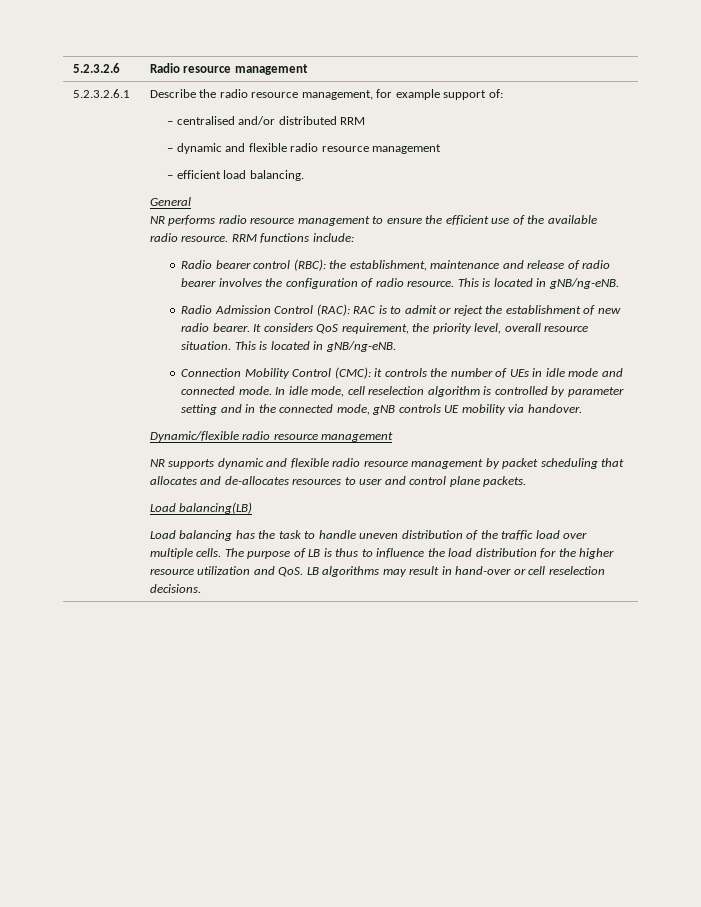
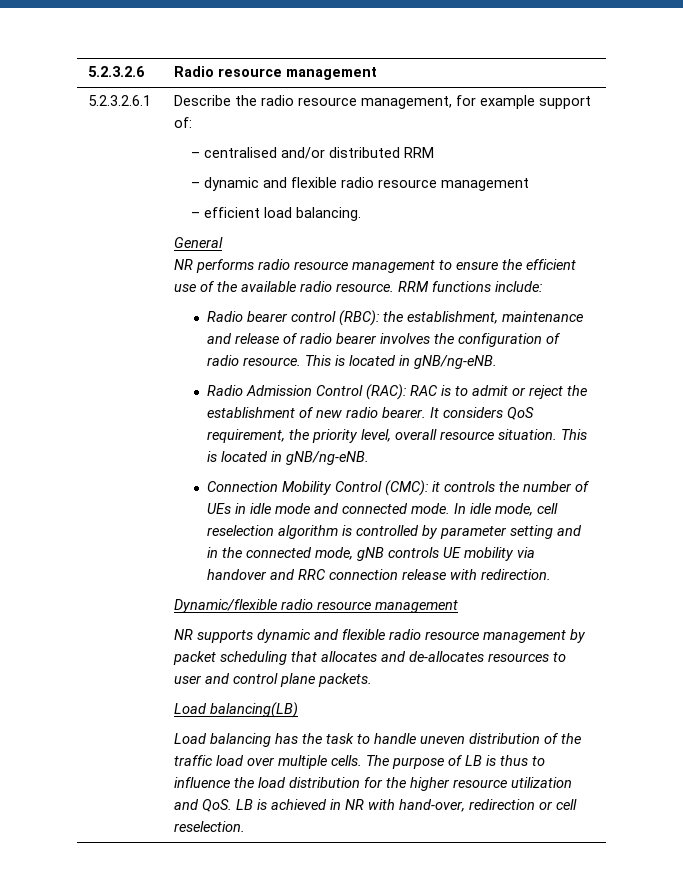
[527,404,582,413] handover. -> [206,569,551,580] handover and RRC connection release with redirection.
[322,566,605,577] [149,584,201,593] algorithms may result in hand-over or cell reselection decisions. -> [257,799,578,812] [174,821,246,832] is achieved in NR with hand-over, redirection or cell reselection.

